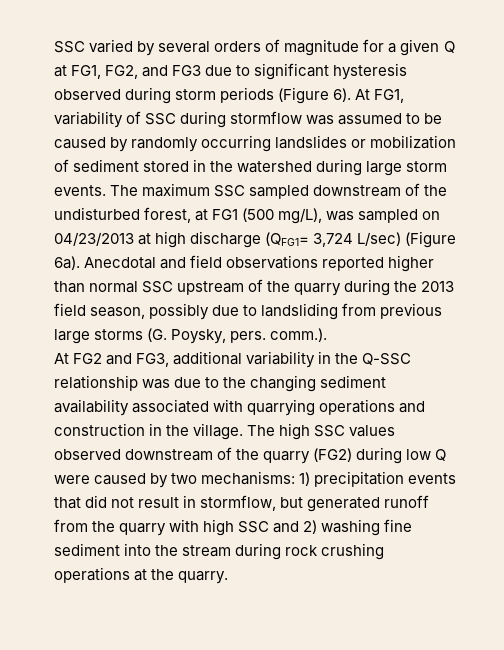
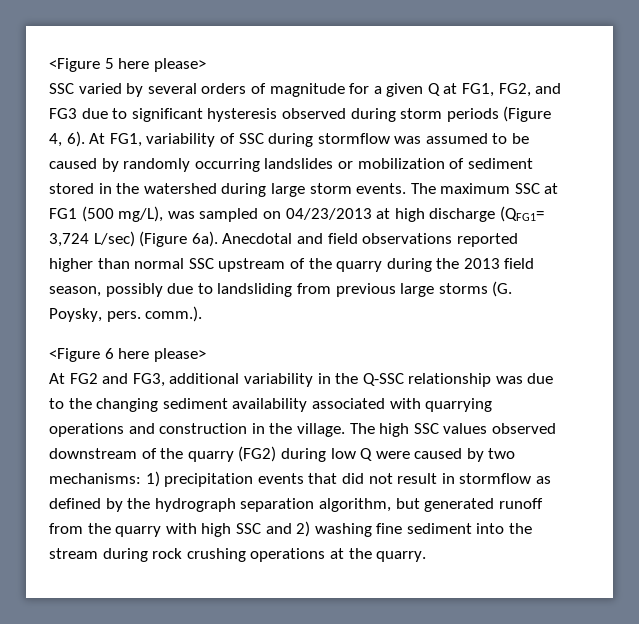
(54, 47) none -> [49,58,206,72] <Figure 5 here please> //
(330, 95) none -> [49,133,62,147] 4,
[249,183,448,199] [54,207,192,223] sampled downstream of the undisturbed forest, -> (540, 188) none
(328, 335) none -> [49,348,206,362] // <Figure 6 here please>
[200,495,277,511] stormflow, -> [459,473,551,484] [49,498,391,512] stormflow as defined by the hydrograph separation algorithm,

